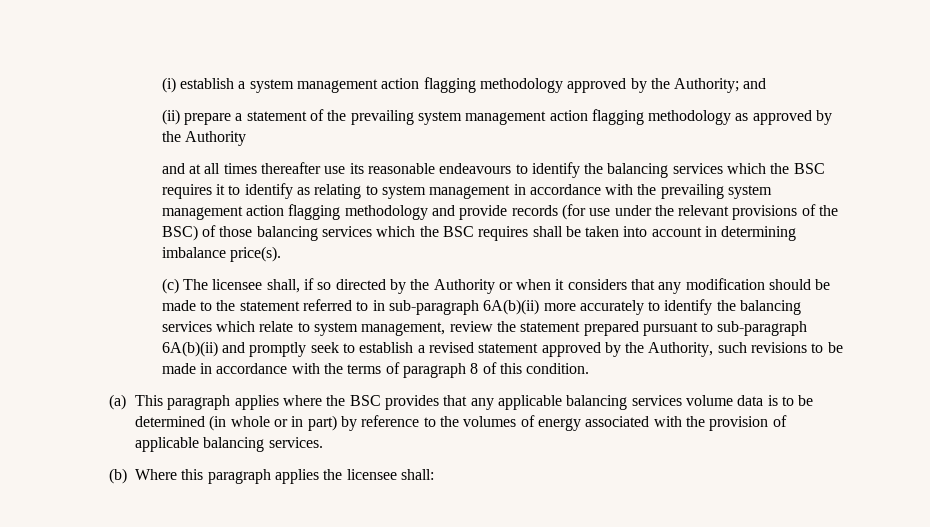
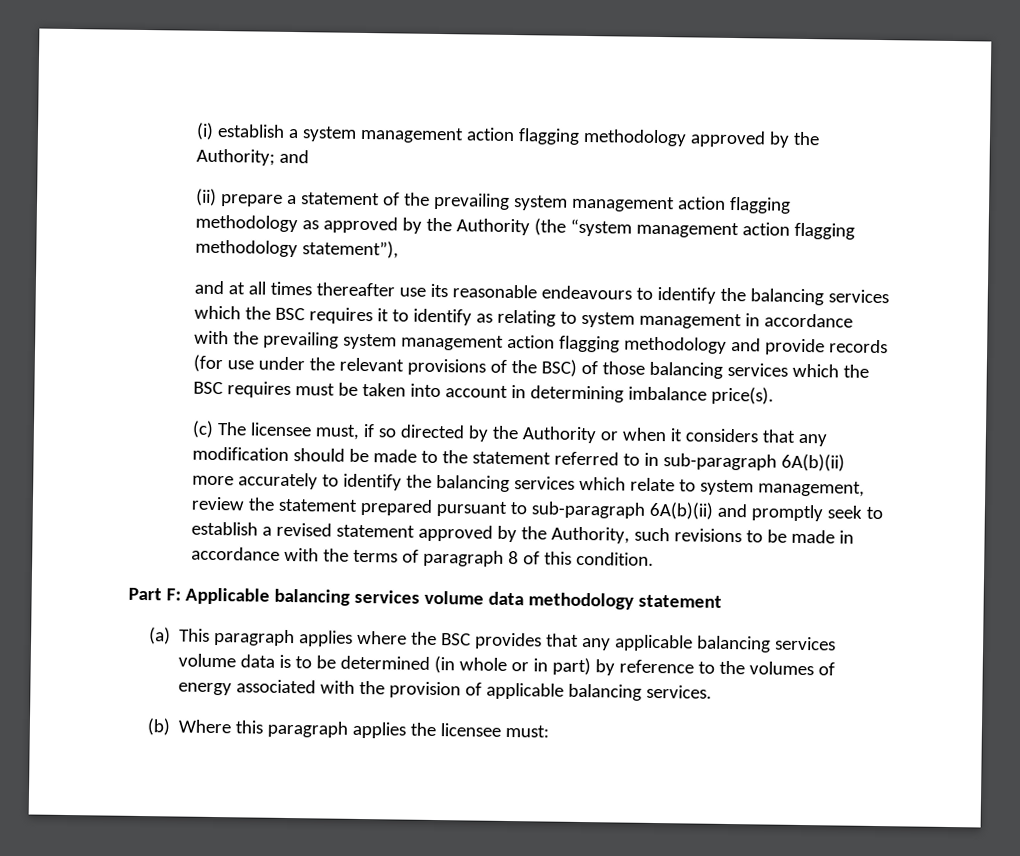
(246, 138) none -> [534,218,856,240] [195,239,400,259] (the “system management action flagging methodology statement”),
[532,226,563,237] shall -> [295,383,336,396] must
[266,279,300,293] shall, -> [315,424,361,440] must,
(590, 368) none -> [128,587,722,610] // Part F: Applicable balancing services volume data methodology statement
[401,469,435,480] shall: -> [504,724,549,738] must:

